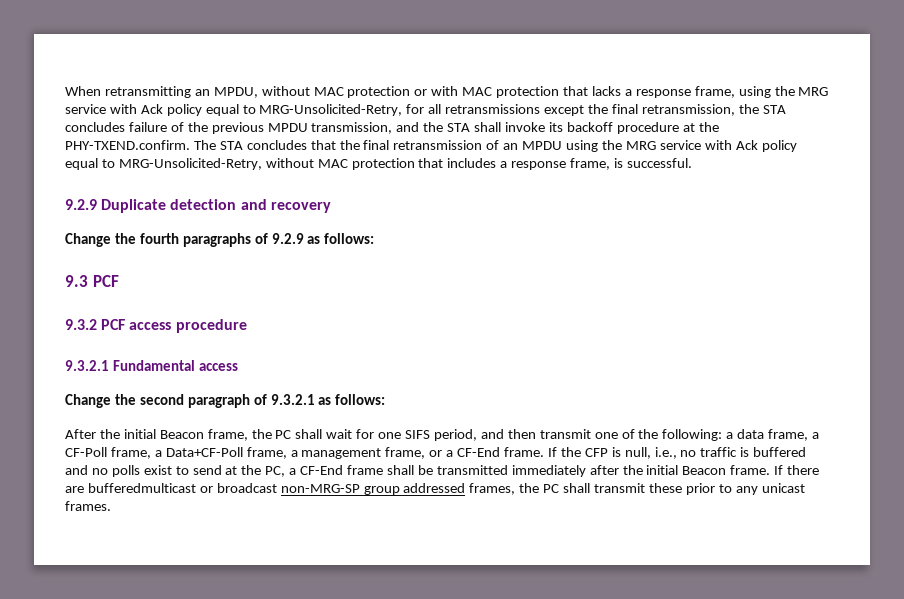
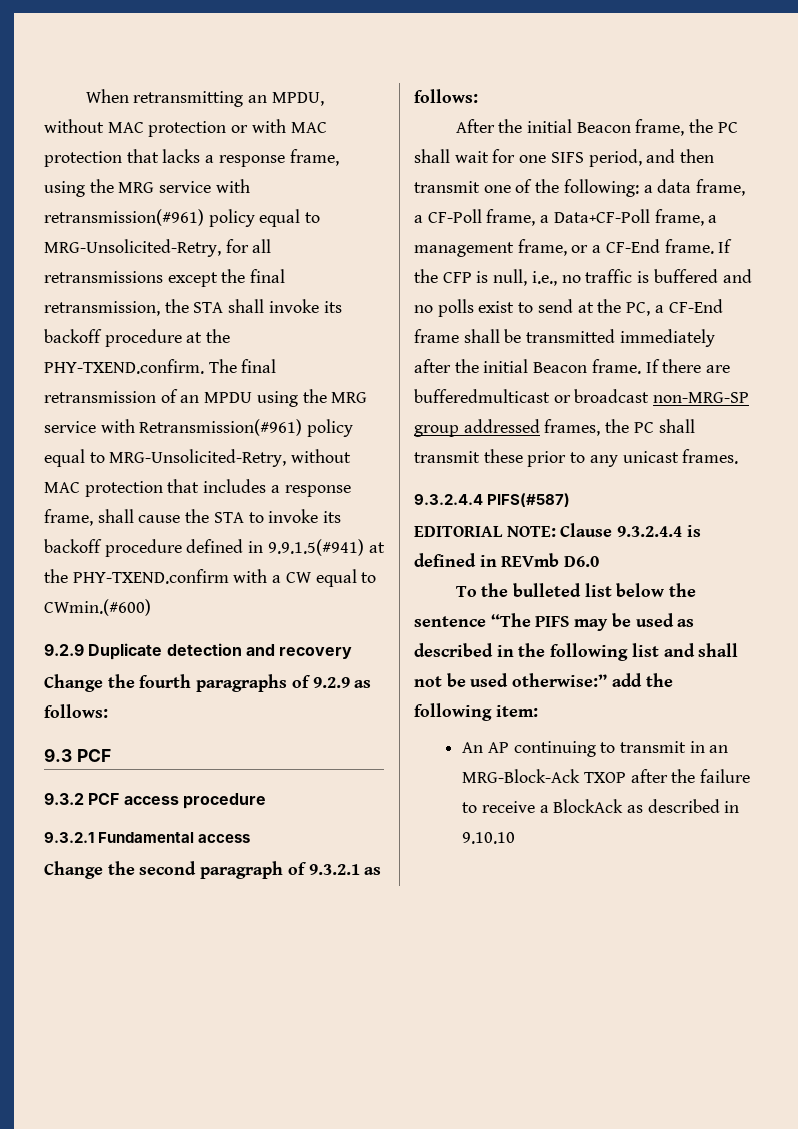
[140,104,163,114] Ack -> [44,209,204,226] retransmission(#961)
[65,122,471,134] concludes failure of the previous MPDU transmission, and the STA -> (224, 307) none
[219,140,360,150] STA concludes that the -> (237, 366) none
[735,140,758,150] Ack -> [139,419,303,436] Retransmission(#961)
[614,158,692,168] is successful. -> [97,509,342,523] [44,539,385,557] [44,569,377,587] [44,599,151,616] shall cause the STA to invoke its backoff procedure defined in 9.9.1.5(#941) at the PHY-TXEND.confirm with a CW equal to CWmin.(#600)
(111, 506) none -> [414,493,571,507] [414,523,701,537] [414,553,600,567] [455,583,697,597] [414,613,695,631] [414,643,739,661] [414,673,673,687] [414,703,538,721] [462,741,729,757] [462,769,750,783] [462,799,740,813] [462,832,516,844] // 9.3.2.4.4 PIFS(#587) // EDITORIAL NOTE: Clause 9.3.2.4.4 is defined in REVmb D6.0 // To the bulleted list below the sentence “The PIFS may be used as described in the following list and shall not be used otherwise:” add the following item: // An AP continuing to transmit in an MRG-Block-Ack TXOP after the failure to receive a BlockAck as described in 9.10.10

